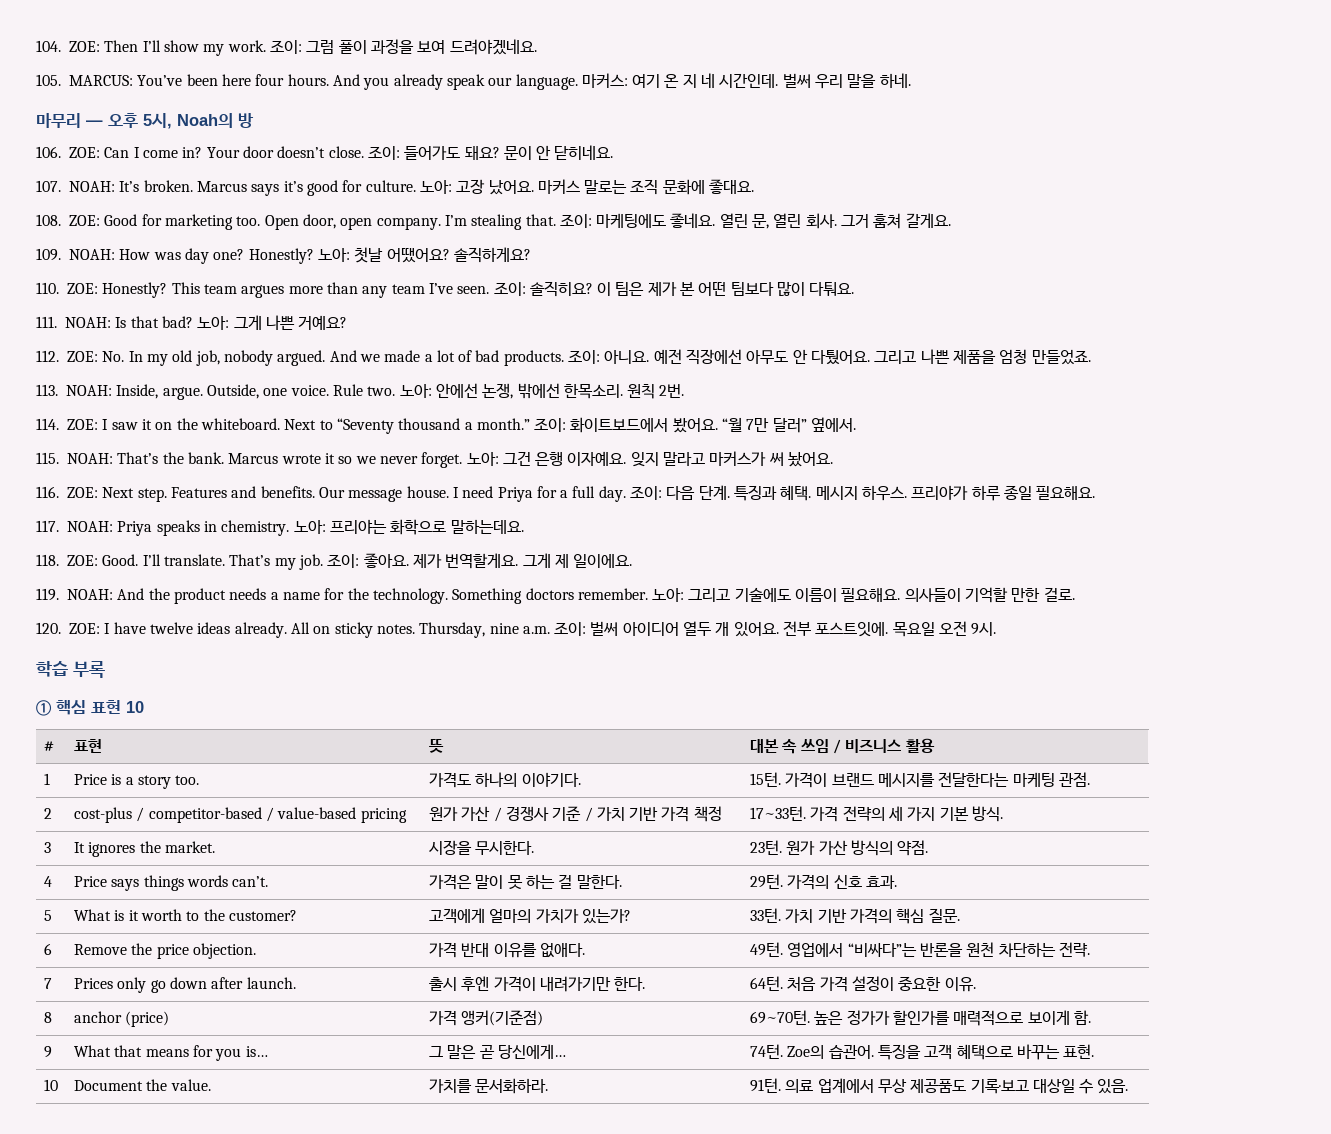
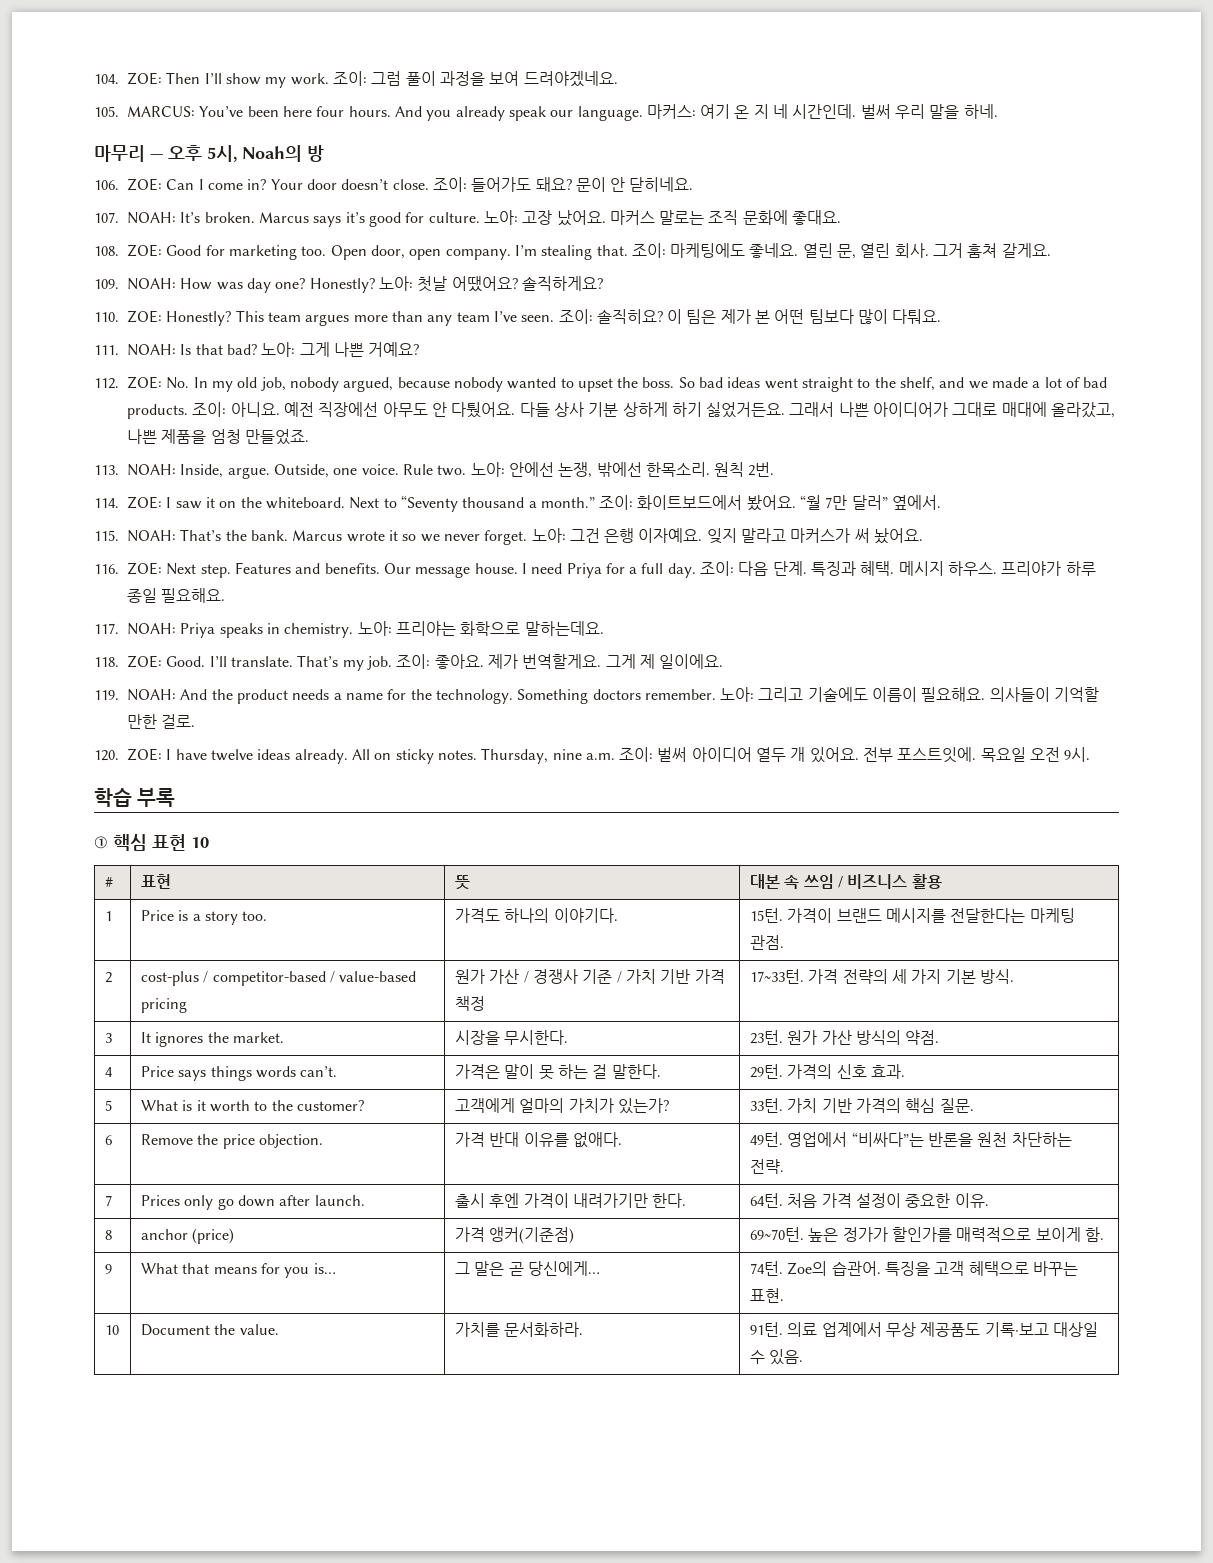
[277,350,357,366] argued. And -> [343,377,965,392] argued, because nobody wanted to upset the boss. So bad ideas went straight to the shelf, and
[874,350,917,364] 그리고 -> [519,402,1116,418] 다들 상사 기분 상하게 하기 싫었거든요. 그래서 나쁜 아이디어가 그대로 매대에 올라갔고,

